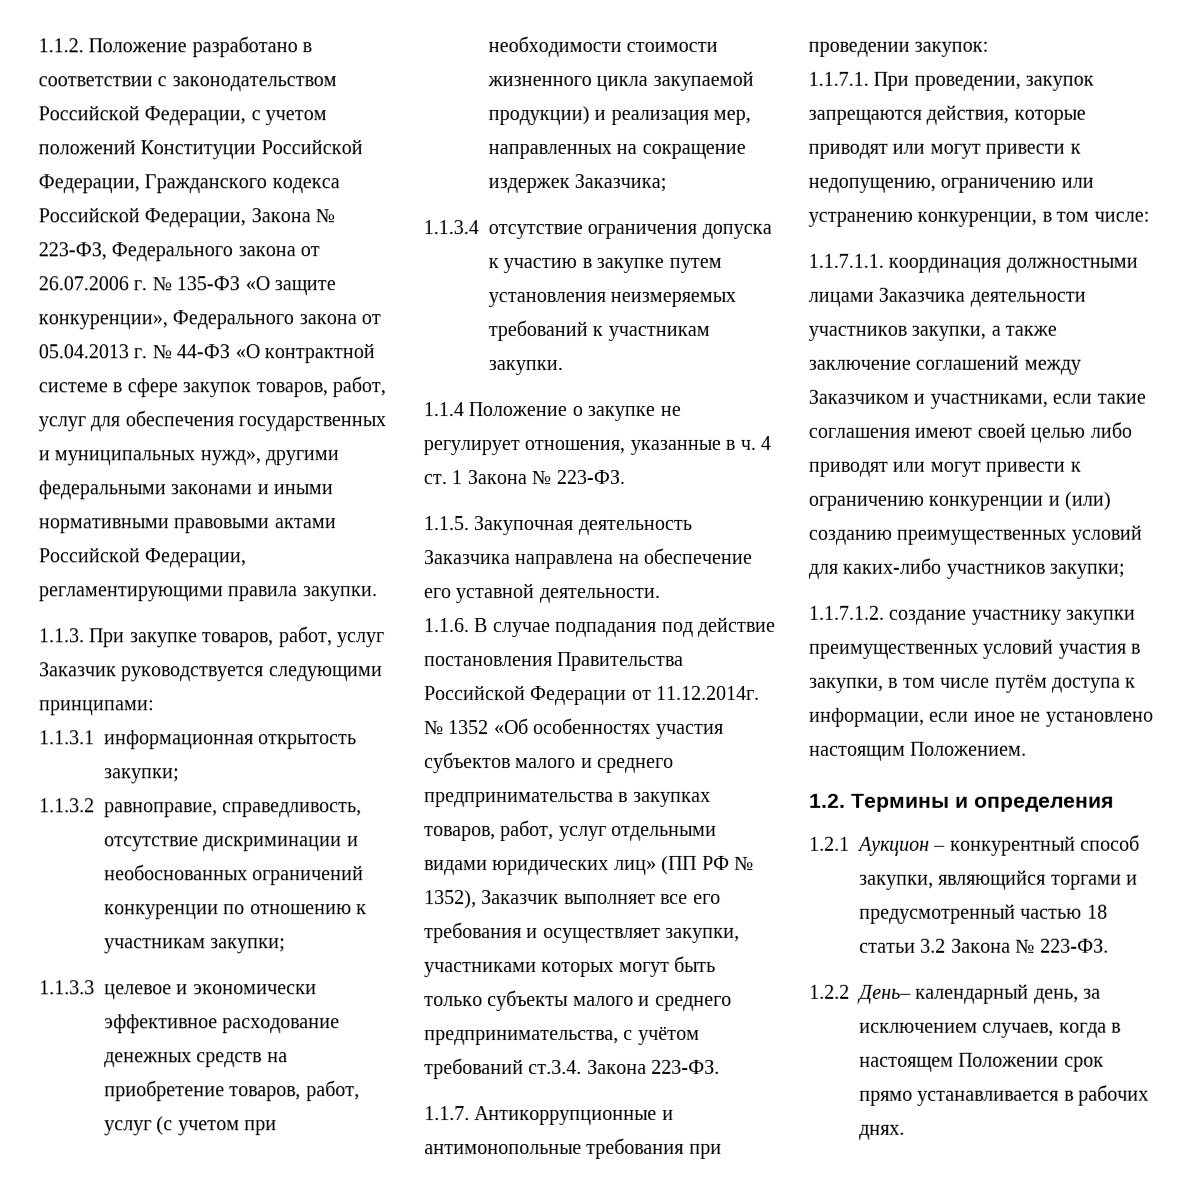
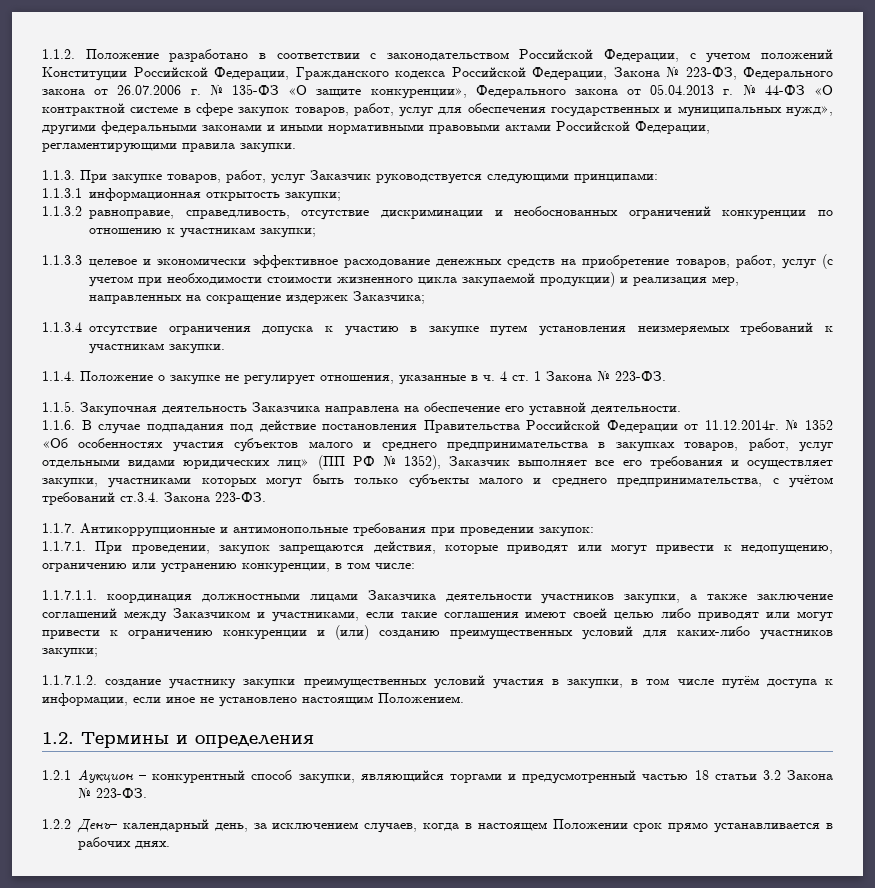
[423,402,464,417] 1.1.4 -> [42,371,75,381] 1.1.4.

